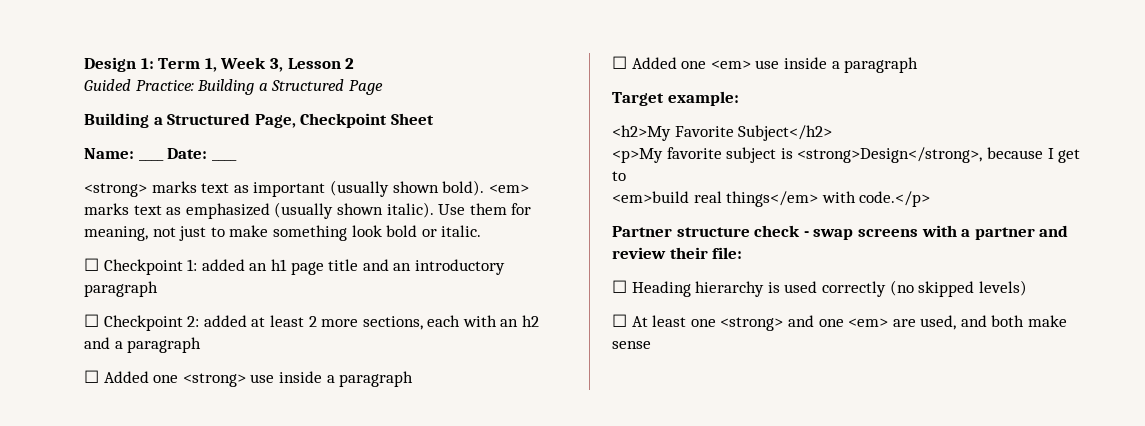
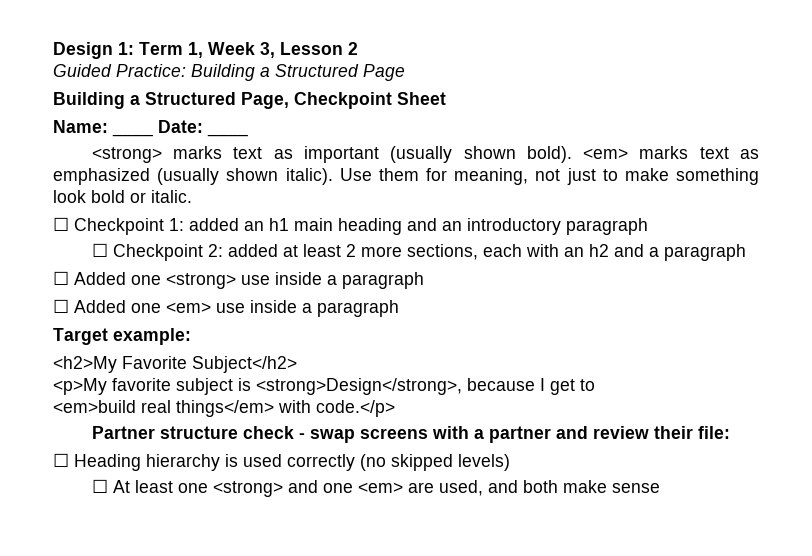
[290,259,359,275] page title -> [294,218,402,235] main heading

